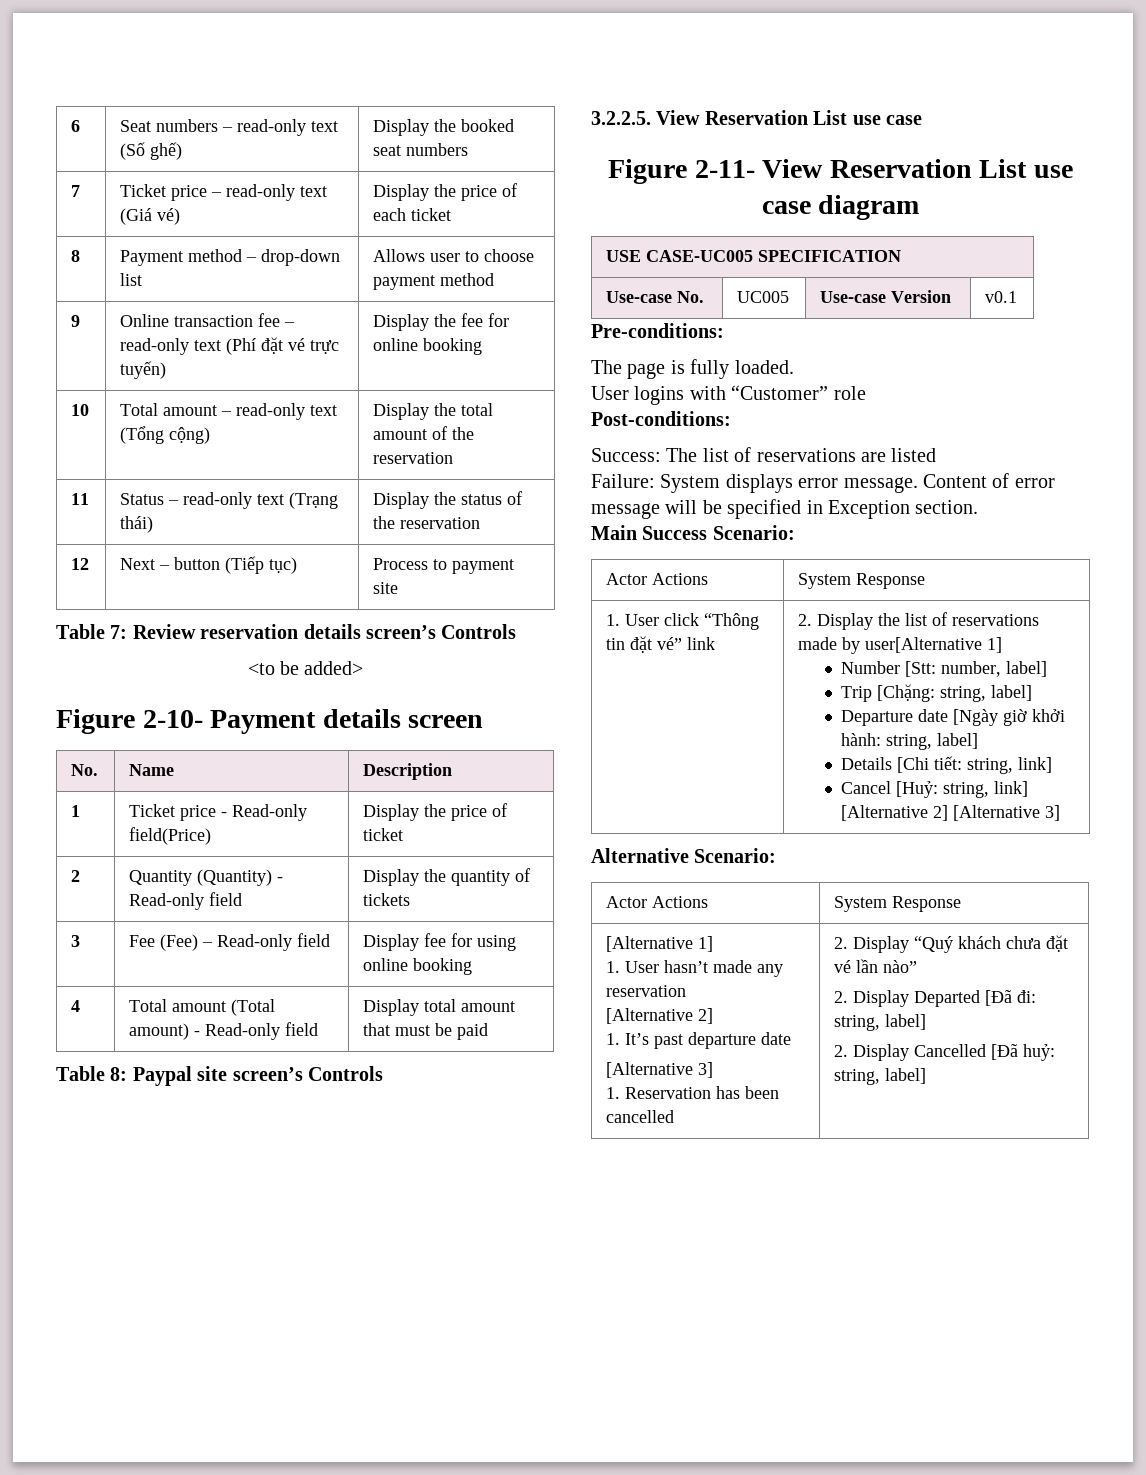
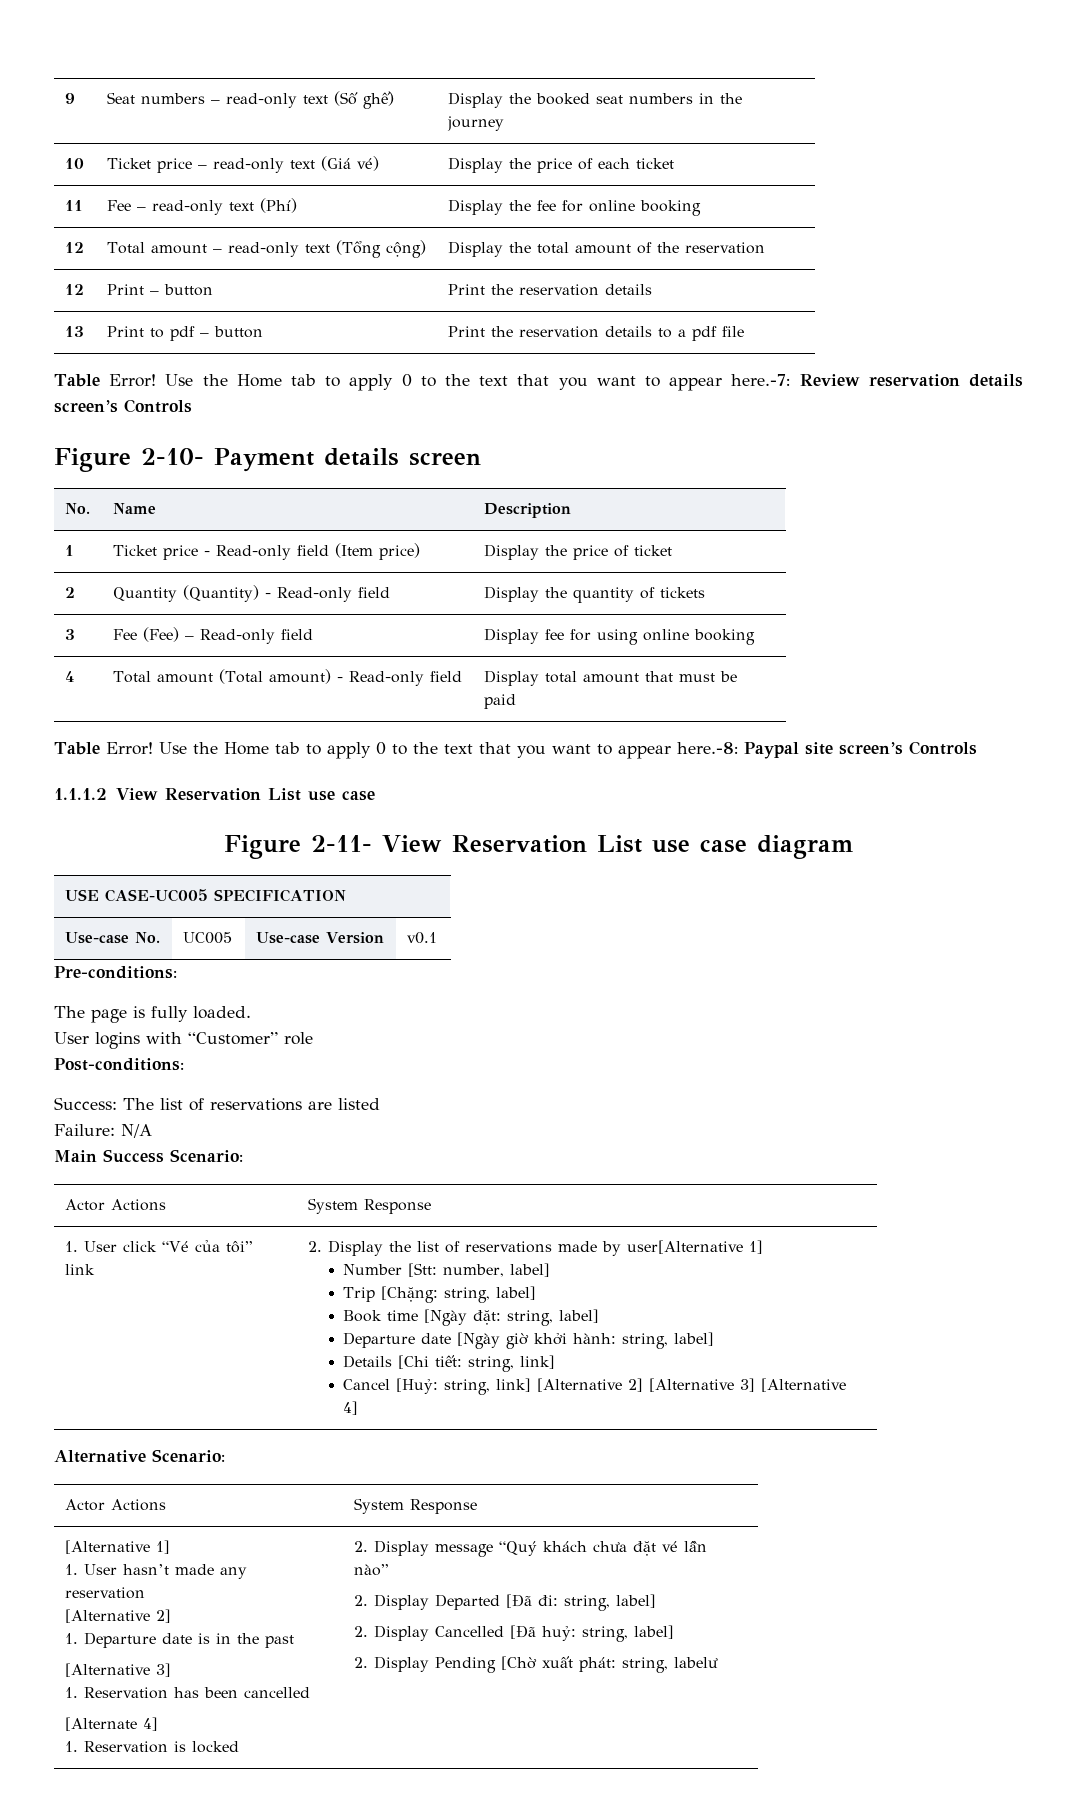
[71,120,81,132] 6 -> [65,93,76,104] 9
[71,185,81,197] // 7 -> [699,93,743,104] [447,116,505,131] [65,158,85,169] in the journey // 10
[71,250,81,262] [120,249,341,266] [120,273,143,286] [373,249,535,262] [373,273,495,290] [71,315,81,327] [120,313,296,327] [120,337,340,355] [120,361,167,379] 8 | Payment method – drop-down list | Allows user to choose payment method // 9 | Online transaction fee – read-only text (Phí đặt vé trực tuyến) -> [65,200,84,211] [107,198,298,215] 11 | Fee – read-only text (Phí)
[71,404,90,416] 10 -> [65,242,85,253] 12
[71,493,90,505] [120,492,339,509] [120,516,154,533] [373,491,523,509] [373,516,481,529] [71,558,90,570] [120,556,298,574] [373,558,515,574] [373,582,399,594] [56,624,128,639] 11 | Status – read-only text (Trạng thái) | Display the status of the reservation // 12 | Next – button (Tiếp tục) | Process to payment site // Table 7: -> [65,284,85,295] [107,284,214,296] [448,284,653,296] [65,326,85,337] [107,326,264,341] [448,326,745,341] [54,374,791,391] 12 | Print – button | Print the reservation details // 13 | Print to pdf – button | Print the reservation details to a pdf file // Table Error! Use the Home tab to apply 0 to the text that you want to appear here.-7:
[247,661,364,675] // <to be added> -> (192, 406) none
[129,827,212,845] field(Price) -> [297,543,421,560] field (Item price)
[110,1067,128,1081] 8: -> [105,742,738,759] Error! Use the Home tab to apply 0 to the text that you want to appear here.-8:
[591,111,651,125] 3.2.2.5. -> [54,788,107,800] 1.1.1.2
[660,473,1055,493] [591,499,979,519] System displays error message. Content of error message will be specified in Exception section. -> [121,1124,152,1138] N/A
[704,613,760,630] [606,636,683,653] “Thông tin đặt vé” -> [162,1240,253,1253] “Vé của tôi”
(1033, 693) none -> [342,1309,599,1326] // Book time [Ngày đặt: string, label]
(1061, 813) none -> [760,1378,846,1392] [342,1401,358,1415] [Alternative 4]
[625,1033,650,1045] It’s -> [84,1632,260,1648] Departure date is in the
[688,1032,792,1049] departure date -> (295, 1641) none
[834,936,910,953] | 2. Display -> [65,1717,159,1731] [65,1741,240,1753] [354,1540,494,1557] // [Alternate 4] // 1. Reservation is locked | 2. Display message
(927, 1076) none -> [354,1656,719,1673] // 2. Display Pending [Chờ xuất phát: string, labelư

